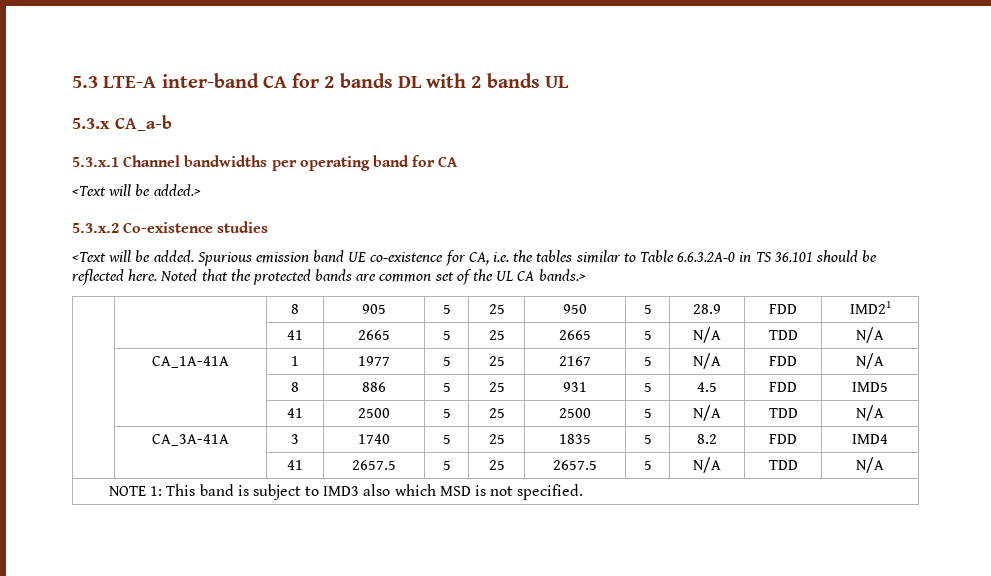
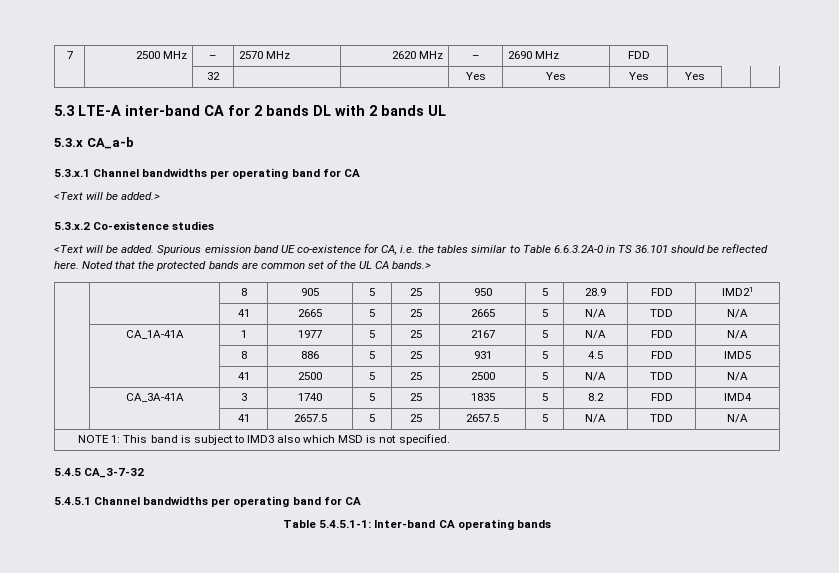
(72, 82) none -> [66,51,73,59] [136,51,188,59] [209,55,217,59] [238,51,290,59] [392,51,444,59] [471,55,480,59] [507,51,559,59] [627,51,650,59] [207,72,220,80] [465,72,486,80] [546,72,566,80] [628,72,649,80] [684,72,705,80] 7 | 2500 MHz | – | 2570 MHz | 2620 MHz | – | 2690 MHz | FDD // | | 32 | | | Yes | Yes | Yes | Yes | | //
(584, 492) none -> [54,468,145,478] [54,496,361,507] [283,519,551,530] // 5.4.5 CA_3-7-32 // 5.4.5.1 Channel bandwidths per operating band for CA // Table 5.4.5.1-1: Inter-band CA operating bands

